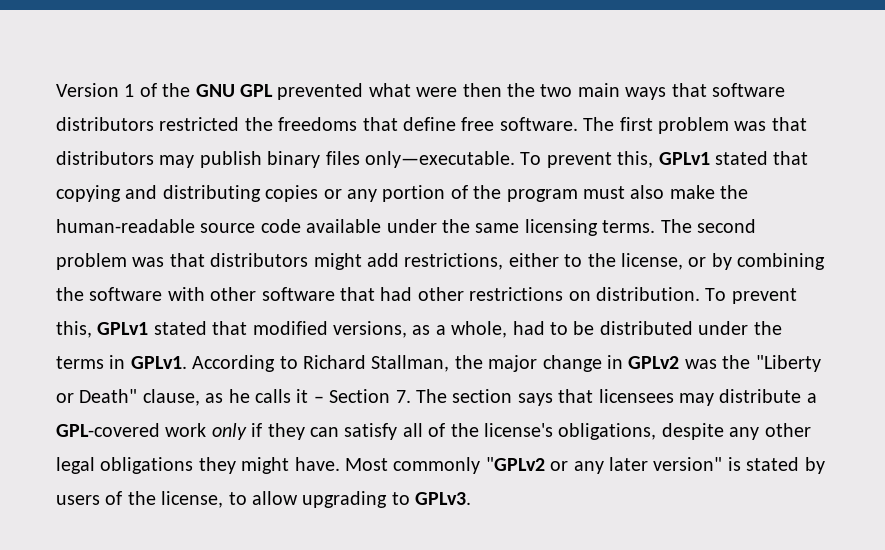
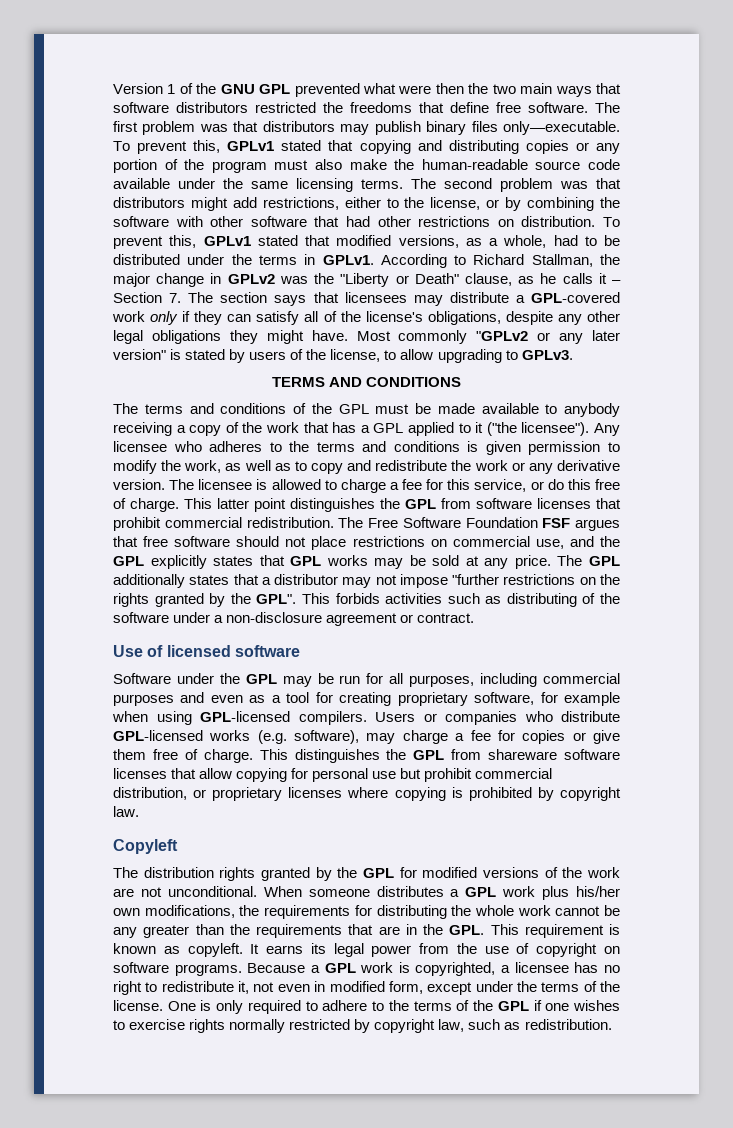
(472, 498) none -> [271,377,462,387] [113,403,620,417] [113,422,621,436] [113,441,620,455] [113,460,621,474] [113,479,620,493] [113,498,621,512] [113,517,620,531] [113,536,620,550] [113,555,621,569] [113,574,620,588] [113,593,620,607] [113,612,475,626] [113,645,300,657] [113,673,621,687] [113,692,620,706] [112,711,620,725] [113,730,621,744] [113,749,620,763] [113,768,553,782] [113,787,621,801] [113,806,139,817] [113,839,178,854] [113,867,621,881] [113,886,620,900] [113,905,620,919] [113,924,620,938] [113,943,620,957] [113,962,620,976] [113,981,620,995] [113,1000,621,1014] [113,1019,612,1033] // TERMS AND CONDITIONS // The terms and conditions of the GPL must be made available to anybody receiving a copy of the work that has a GPL applied to it ("the licensee"). Any licensee who adheres to the terms and conditions is given permission to modify the work, as well as to copy and redistribute the work or any derivative version. The licensee is allowed to charge a fee for this service, or do this free of charge. This latter point distinguishes the GPL from software licenses that prohibit commercial redistribution. The Free Software Foundation FSF argues that free software should not place restrictions on commercial use, and the GPL explicitly states that GPL works may be sold at any price. The GPL additionally states that a distributor may not impose "further restrictions on the rights granted by the GPL". This forbids activities such as distributing of the software under a non-disclosure agreement or contract. // Use of licensed software // Software under the GPL may be run for all purposes, including commercial purposes and even as a tool for creating proprietary software, for example when using GPL-licensed compilers. Users or companies who distribute GPL-licensed works (e.g. software), may charge a fee for copies or give them free of charge. This distinguishes the GPL from shareware software licenses that allow copying for personal use but prohibit commercial distribution, or proprietary licenses where copying is prohibited by copyright law. // Copyleft // The distribution rights granted by the GPL for modified versions of the work are not unconditional. When someone distributes a GPL work plus his/her own modifications, the requirements for distributing the whole work cannot be any greater than the requirements that are in the GPL. This requirement is known as copyleft. It earns its legal power from the use of copyright on software programs. Because a GPL work is copyrighted, a licensee has no right to redistribute it, not even in modified form, except under the terms of the license. One is only required to adhere to the terms of the GPL if one wishes to exercise rights normally restricted by copyright law, such as redistribution.

